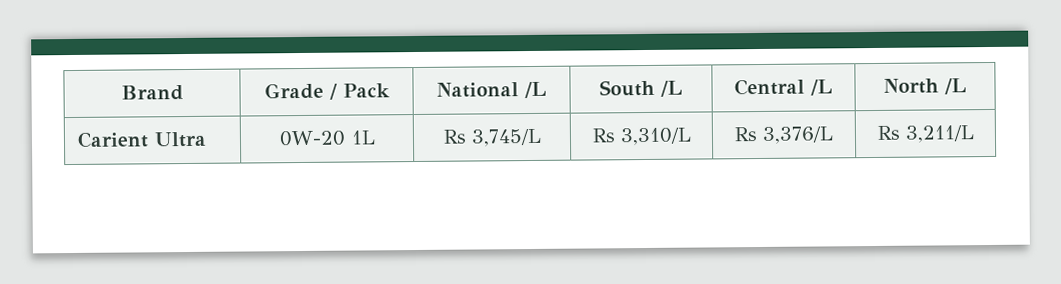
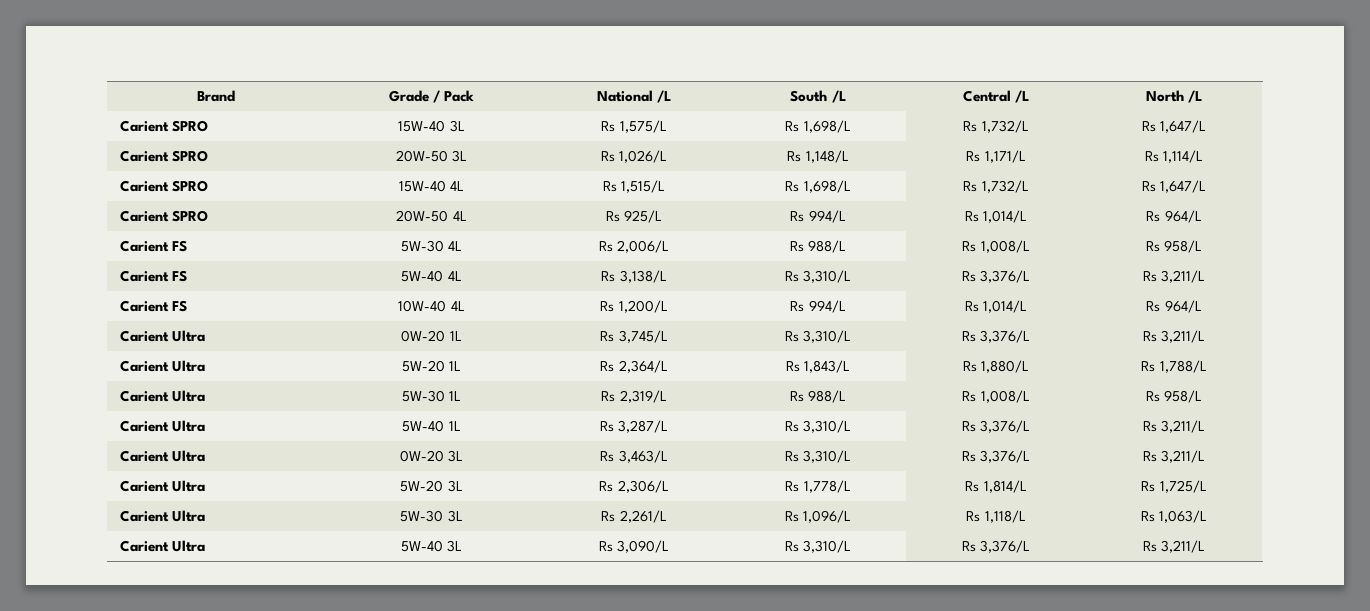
(967, 86) none -> [119,120,208,132] [398,120,465,132] [601,120,667,133] [785,120,851,133] [963,120,1029,133] [1141,120,1207,133] [119,150,208,162] [395,150,468,162] [600,150,668,163] [787,150,849,163] [966,150,1026,163] [1144,150,1204,163] [119,180,208,192] [398,180,465,192] [602,180,666,193] [785,180,851,193] [963,180,1029,193] [1141,180,1207,193] [119,210,208,222] [396,210,467,222] [605,210,663,223] [790,210,846,223] [964,210,1028,223] [1146,210,1202,223] [119,240,187,252] [400,240,463,252] [598,240,670,253] [789,240,847,253] [962,240,1030,253] [1145,240,1203,253] [119,270,187,282] [401,270,462,282] [601,270,667,283] [784,270,852,283] [961,270,1031,283] [1142,270,1206,283] [119,300,187,312] [398,300,465,312] [600,300,668,313] [790,300,846,313] [964,300,1028,313] [1146,300,1202,313] // Carient SPRO | 15W-40 3L | Rs 1,575/L | Rs 1,698/L | Rs 1,732/L | Rs 1,647/L // Carient SPRO | 20W-50 3L | Rs 1,026/L | Rs 1,148/L | Rs 1,171/L | Rs 1,114/L // Carient SPRO | 15W-40 4L | Rs 1,515/L | Rs 1,698/L | Rs 1,732/L | Rs 1,647/L // Carient SPRO | 20W-50 4L | Rs 925/L | Rs 994/L | Rs 1,014/L | Rs 964/L // Carient FS | 5W-30 4L | Rs 2,006/L | Rs 988/L | Rs 1,008/L | Rs 958/L // Carient FS | 5W-40 4L | Rs 3,138/L | Rs 3,310/L | Rs 3,376/L | Rs 3,211/L // Carient FS | 10W-40 4L | Rs 1,200/L | Rs 994/L | Rs 1,014/L | Rs 964/L
(975, 134) none -> [119,360,205,372] [401,360,462,372] [600,360,668,373] [785,360,851,373] [962,360,1030,373] [1141,360,1207,373] [119,390,205,402] [401,390,462,402] [601,390,667,403] [789,390,847,403] [962,390,1030,403] [1145,390,1203,403] [119,420,205,432] [402,420,461,432] [599,420,669,433] [784,420,852,433] [961,420,1031,433] [1142,420,1206,433] [119,450,205,462] [399,450,464,462] [600,450,668,463] [784,450,852,463] [961,450,1031,463] [1142,450,1206,463] [119,480,205,492] [400,480,463,492] [599,480,669,493] [785,480,851,493] [965,480,1027,493] [1141,480,1207,493] [119,510,205,522] [400,510,463,522] [601,510,667,523] [784,510,852,523] [966,510,1026,523] [1140,510,1208,523] [119,540,205,552] [400,540,463,552] [598,540,670,553] [784,540,852,553] [961,540,1031,553] [1142,540,1206,553] // Carient Ultra | 5W-20 1L | Rs 2,364/L | Rs 1,843/L | Rs 1,880/L | Rs 1,788/L // Carient Ultra | 5W-30 1L | Rs 2,319/L | Rs 988/L | Rs 1,008/L | Rs 958/L // Carient Ultra | 5W-40 1L | Rs 3,287/L | Rs 3,310/L | Rs 3,376/L | Rs 3,211/L // Carient Ultra | 0W-20 3L | Rs 3,463/L | Rs 3,310/L | Rs 3,376/L | Rs 3,211/L // Carient Ultra | 5W-20 3L | Rs 2,306/L | Rs 1,778/L | Rs 1,814/L | Rs 1,725/L // Carient Ultra | 5W-30 3L | Rs 2,261/L | Rs 1,096/L | Rs 1,118/L | Rs 1,063/L // Carient Ultra | 5W-40 3L | Rs 3,090/L | Rs 3,310/L | Rs 3,376/L | Rs 3,211/L

